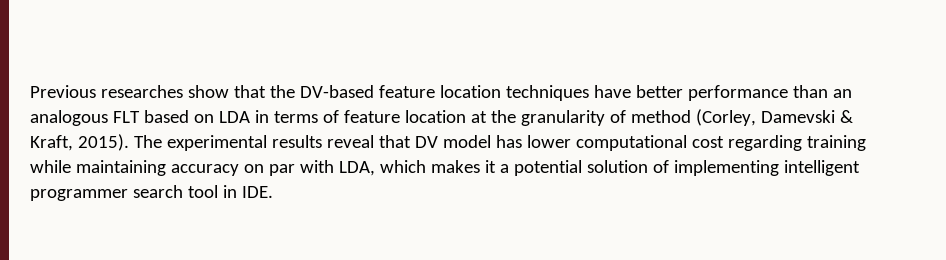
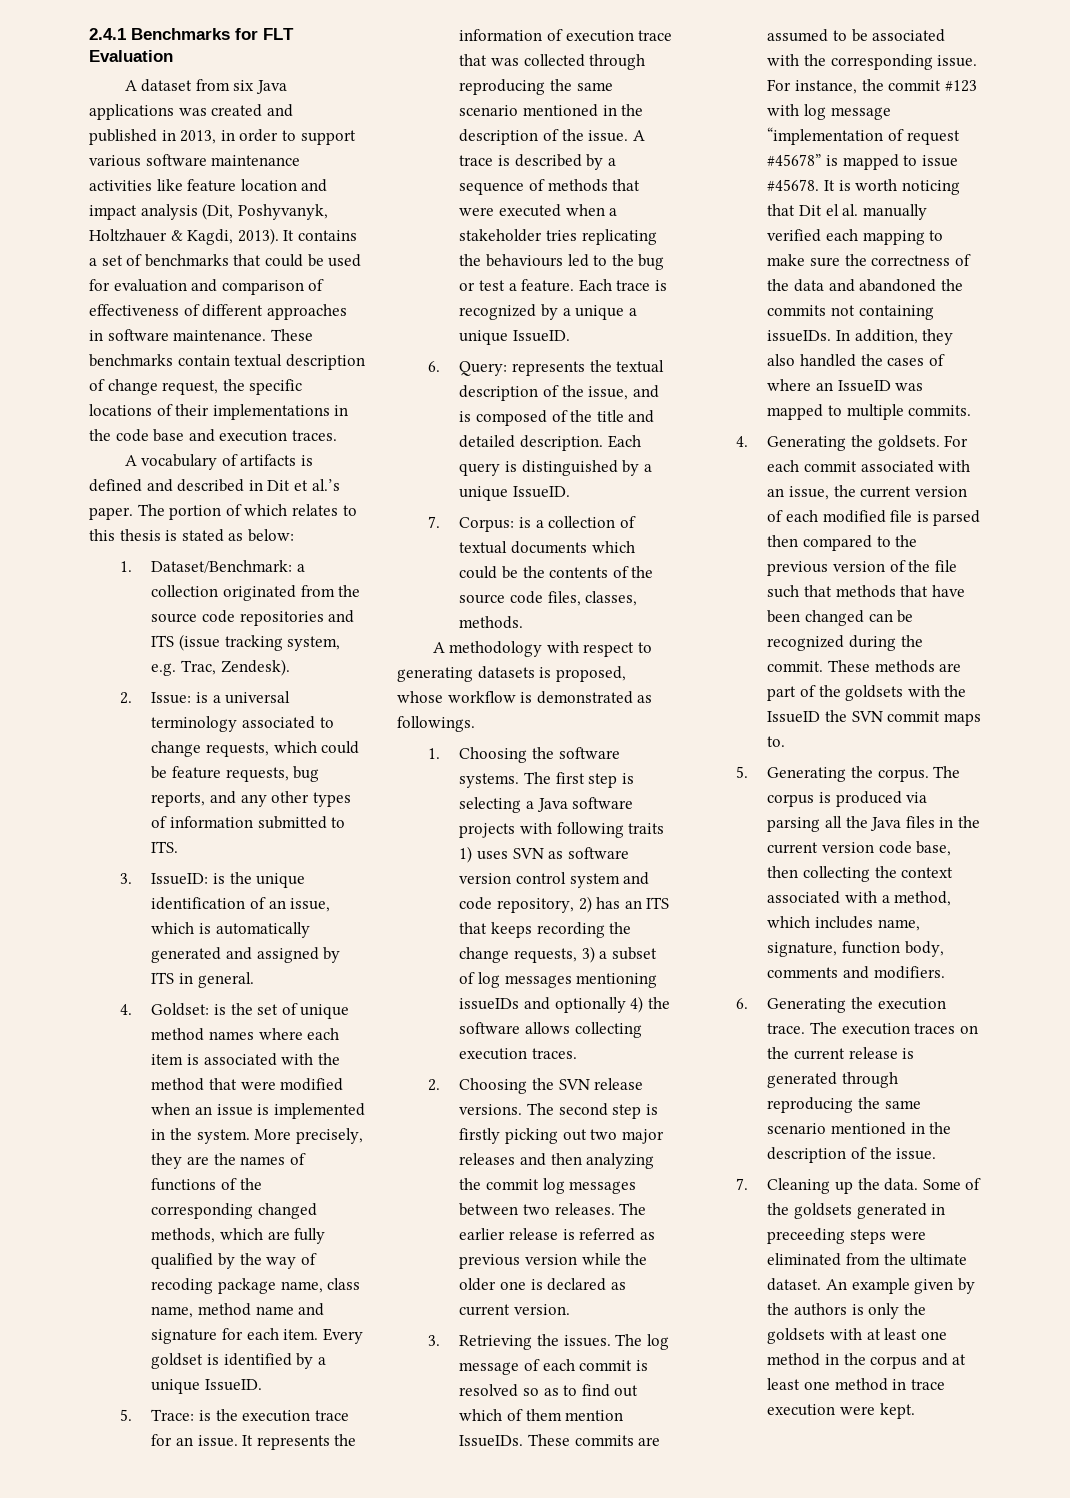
[30,85,852,101] [30,109,853,126] [30,134,866,151] [30,160,860,176] [30,185,273,201] Previous researches show that the DV-based feature location techniques have better performance than an analogous FLT based on LDA in terms of feature location at the granularity of method (Corley, Damevski & Kraft, 2015). The experimental results reveal that DV model has lower computational cost regarding training while maintaining accuracy on par with LDA, which makes it a potential solution of implementing intelligent programmer search tool in IDE. -> [89,28,294,40] [89,50,173,62] [124,79,287,94] [89,104,293,120] [89,129,356,145] [89,154,301,167] [89,179,328,192] [89,203,328,220] [89,228,357,245] [89,254,362,267] [89,279,325,295] [89,304,347,320] [89,329,313,341] [89,354,365,370] [89,379,303,395] [89,404,349,420] [89,429,337,442] [124,454,313,470] [89,479,340,492] [89,504,357,520] [89,529,294,542] [120,560,305,573] [151,585,361,601] [151,610,355,626] [151,634,341,651] [151,659,290,676] [120,691,291,704] [151,716,334,732] [151,741,360,757] [151,766,320,782] [151,791,351,807] [151,816,346,829] [151,841,179,853] [120,872,306,888] [151,897,331,912] [151,922,310,938] [151,947,341,963] [151,972,254,988] [120,1003,350,1019] [151,1028,340,1041] [151,1053,340,1066] [151,1078,344,1091] [151,1103,365,1119] [151,1128,363,1144] [151,1153,306,1169] [151,1178,262,1191] [151,1203,317,1219] [151,1228,326,1244] [151,1253,317,1269] [151,1278,361,1294] [151,1303,325,1318] [151,1328,363,1344] [151,1353,326,1369] [151,1379,262,1394] [120,1409,349,1422] [151,1434,357,1450] [459,29,673,42] [459,54,646,70] [459,79,613,95] [459,104,644,117] [459,129,645,145] [459,154,616,170] [459,179,641,195] [459,204,618,217] [459,229,657,245] [459,254,665,270] [459,279,667,292] [459,304,637,320] [459,330,570,345] [428,360,665,376] [459,385,659,401] [459,410,655,426] [459,435,641,451] [459,460,652,476] [459,486,570,501] [428,516,636,532] [459,541,635,554] [459,566,654,579] [459,591,638,606] [459,616,524,629] [432,641,652,657] [397,666,626,682] [397,691,653,704] [397,716,475,732] [428,747,620,763] [459,772,634,788] [459,797,634,813] [459,822,665,838] [459,846,629,863] [459,872,650,888] [459,896,670,913] [459,922,632,938] [459,946,657,963] [459,972,658,988] [459,996,670,1013] [459,1022,642,1038] [459,1048,577,1060] [428,1078,644,1094] [459,1103,658,1119] [459,1128,664,1144] [459,1153,655,1169] [459,1178,637,1194] [459,1203,647,1216] [459,1228,655,1241] [459,1253,648,1269] [459,1278,626,1291] [459,1304,570,1316] [428,1334,669,1350] [459,1359,648,1375] [459,1384,639,1397] [459,1409,624,1421] [459,1434,661,1447] [767,29,946,42] [767,54,978,70] [767,79,977,94] [767,104,891,120] [767,127,960,145] [767,154,958,170] [767,179,960,195] [767,204,927,220] [767,229,944,245] [767,254,971,267] [767,279,963,292] [767,305,934,320] [767,329,954,345] [767,354,945,367] [767,379,924,392] [767,404,972,420] [736,435,969,451] [767,460,971,473] [767,485,967,500] [767,510,981,526] [767,535,918,551] [767,560,957,576] [767,585,965,598] [767,610,914,626] [767,635,923,651] [767,660,962,673] [767,685,967,701] [767,710,981,726] [767,736,786,747] [736,766,961,782] [767,791,928,807] [767,816,980,832] [767,841,952,856] [767,866,954,882] [767,891,952,906] [767,916,920,931] [767,941,944,957] [767,966,945,979] [736,997,946,1013] [767,1022,978,1035] [767,1047,915,1060] [767,1072,898,1088] [767,1097,921,1113] [767,1122,952,1135] [767,1147,937,1163] [736,1178,982,1194] [767,1203,946,1219] [767,1228,926,1244] [767,1253,968,1266] [767,1278,975,1294] [767,1303,926,1319] [767,1328,947,1344] [767,1353,967,1369] [767,1378,945,1391] [767,1403,915,1419] 2.4.1 Benchmarks for FLT Evaluation // A dataset from six Java applications was created and published in 2013, in order to support various software maintenance activities like feature location and impact analysis (Dit, Poshyvanyk, Holtzhauer & Kagdi, 2013). It contains a set of benchmarks that could be used for evaluation and comparison of effectiveness of different approaches in software maintenance. These benchmarks contain textual description of change request, the specific locations of their implementations in the code base and execution traces. // A vocabulary of artifacts is defined and described in Dit et al.’s paper. The portion of which relates to this thesis is stated as below: // 1. Dataset/Benchmark: a collection originated from the source code repositories and ITS (issue tracking system, e.g. Trac, Zendesk). // 2. Issue: is a universal terminology associated to change requests, which could be feature requests, bug reports, and any other types of information submitted to ITS. // 3. IssueID: is the unique identification of an issue, which is automatically generated and assigned by ITS in general. // 4. Goldset: is the set of unique method names where each item is associated with the method that were modified when an issue is implemented in the system. More precisely, they are the names of functions of the corresponding changed methods, which are fully qualified by the way of recoding package name, class name, method name and signature for each item. Every goldset is identified by a unique IssueID. // 5. Trace: is the execution trace for an issue. It represents the information of execution trace that was collected through reproducing the same scenario mentioned in the description of the issue. A trace is described by a sequence of methods that were executed when a stakeholder tries replicating the behaviours led to the bug or test a feature. Each trace is recognized by a unique a unique IssueID. // 6. Query: represents the textual description of the issue, and is composed of the title and detailed description. Each query is distinguished by a unique IssueID. // 7. Corpus: is a collection of textual documents which could be the contents of the source code files, classes, methods. // A methodology with respect to generating datasets is proposed, whose workflow is demonstrated as followings. // 1. Choosing the software systems. The first step is selecting a Java software projects with following traits 1) uses SVN as software version control system and code repository, 2) has an ITS that keeps recording the change requests, 3) a subset of log messages mentioning issueIDs and optionally 4) the software allows collecting execution traces. // 2. Choosing the SVN release versions. The second step is firstly picking out two major releases and then analyzing the commit log messages between two releases. The earlier release is referred as previous version while the older one is declared as current version. // 3. Retrieving the issues. The log message of each commit is resolved so as to find out which of them mention IssueIDs. These commits are assumed to be associated with the corresponding issue. For instance, the commit #123 with log message “implementation of request #45678” is mapped to issue #45678. It is worth noticing that Dit el al. manually verified each mapping to make sure the correctness of the data and abandoned the commits not containing issueIDs. In addition, they also handled the cases of where an IssueID was mapped to multiple commits. // 4. Generating the goldsets. For each commit associated with an issue, the current version of each modified file is parsed then compared to the previous version of the file such that methods that have been changed can be recognized during the commit. These methods are part of the goldsets with the IssueID the SVN commit maps to. // 5. Generating the corpus. The corpus is produced via parsing all the Java files in the current version code base, then collecting the context associated with a method, which includes name, signature, function body, comments and modifiers. // 6. Generating the execution trace. The execution traces on the current release is generated through reproducing the same scenario mentioned in the description of the issue. // 7. Cleaning up the data. Some of the goldsets generated in preceeding steps were eliminated from the ultimate dataset. An example given by the authors is only the goldsets with at least one method in the corpus and at least one method in trace execution were kept.

